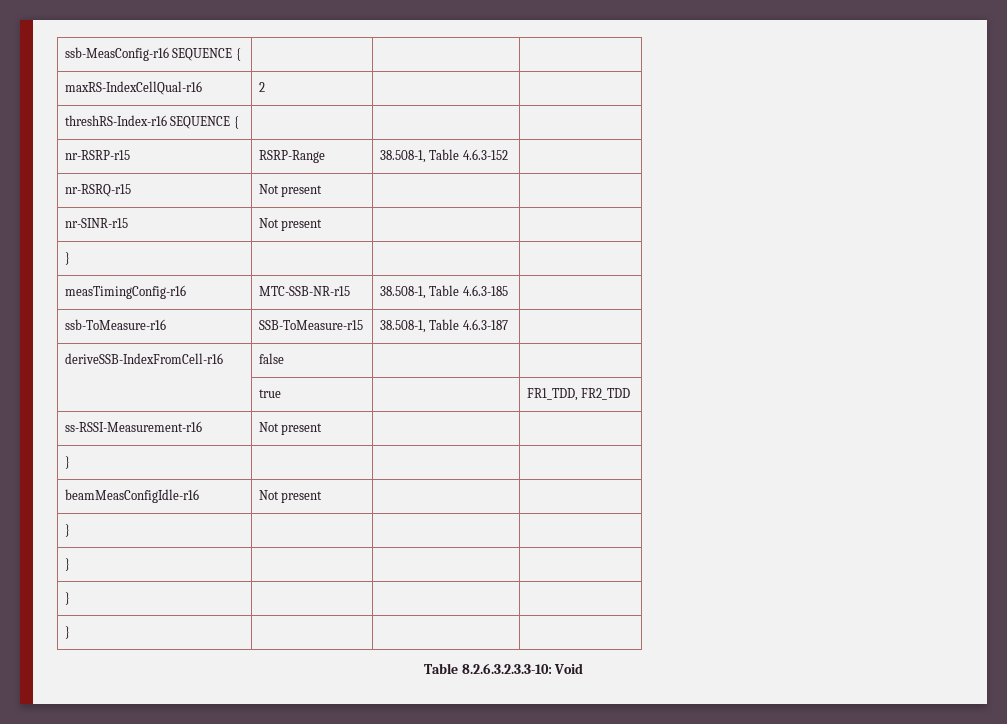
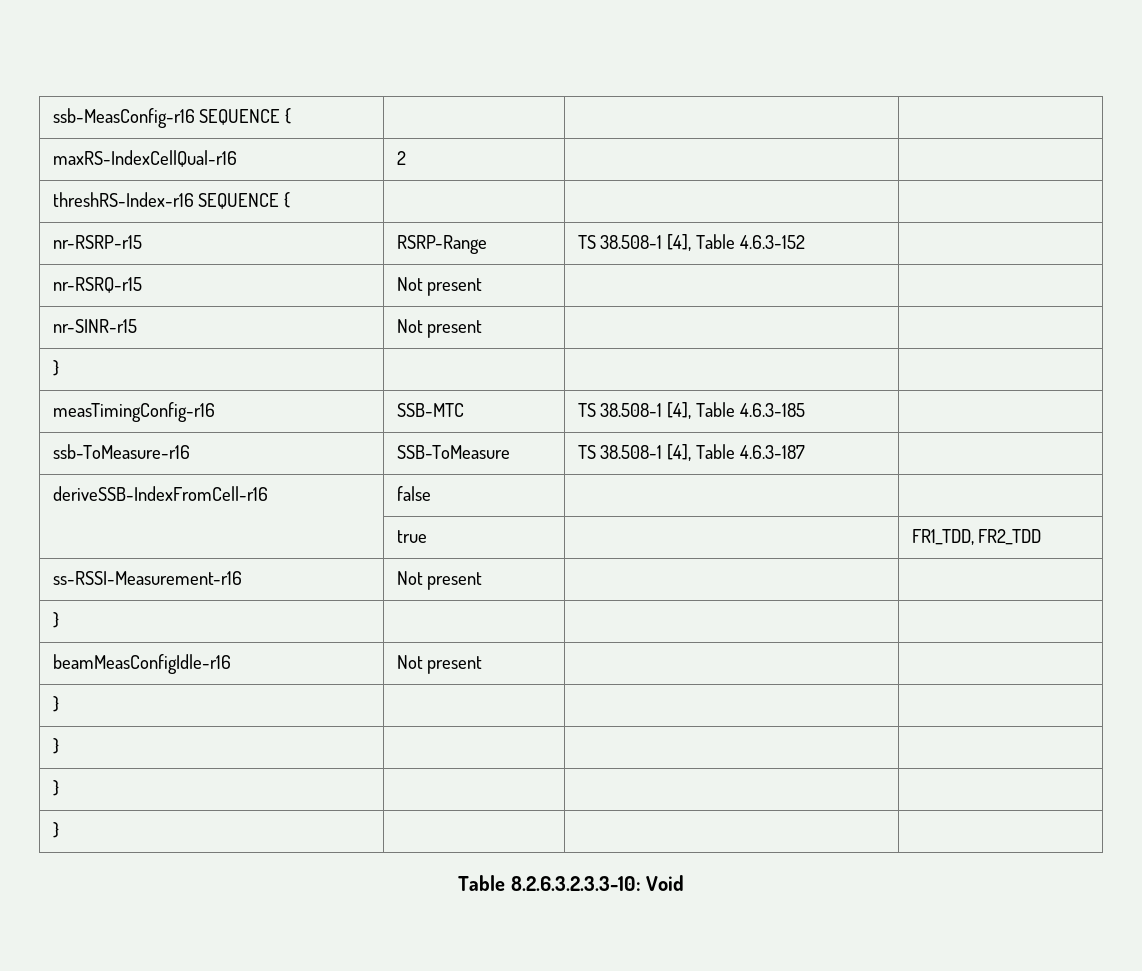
[380,150,427,163] 38.508-1, -> [577,234,692,251] TS 38.508-1 [4],
[259,286,351,296] [380,286,427,299] MTC-SSB-NR-r15 | 38.508-1, -> [396,403,464,417] [577,402,692,419] SSB-MTC | TS 38.508-1 [4],
[259,320,364,330] [380,320,427,333] SSB-ToMeasure-r15 | 38.508-1, -> [396,445,511,459] [577,444,692,461] SSB-ToMeasure | TS 38.508-1 [4],

